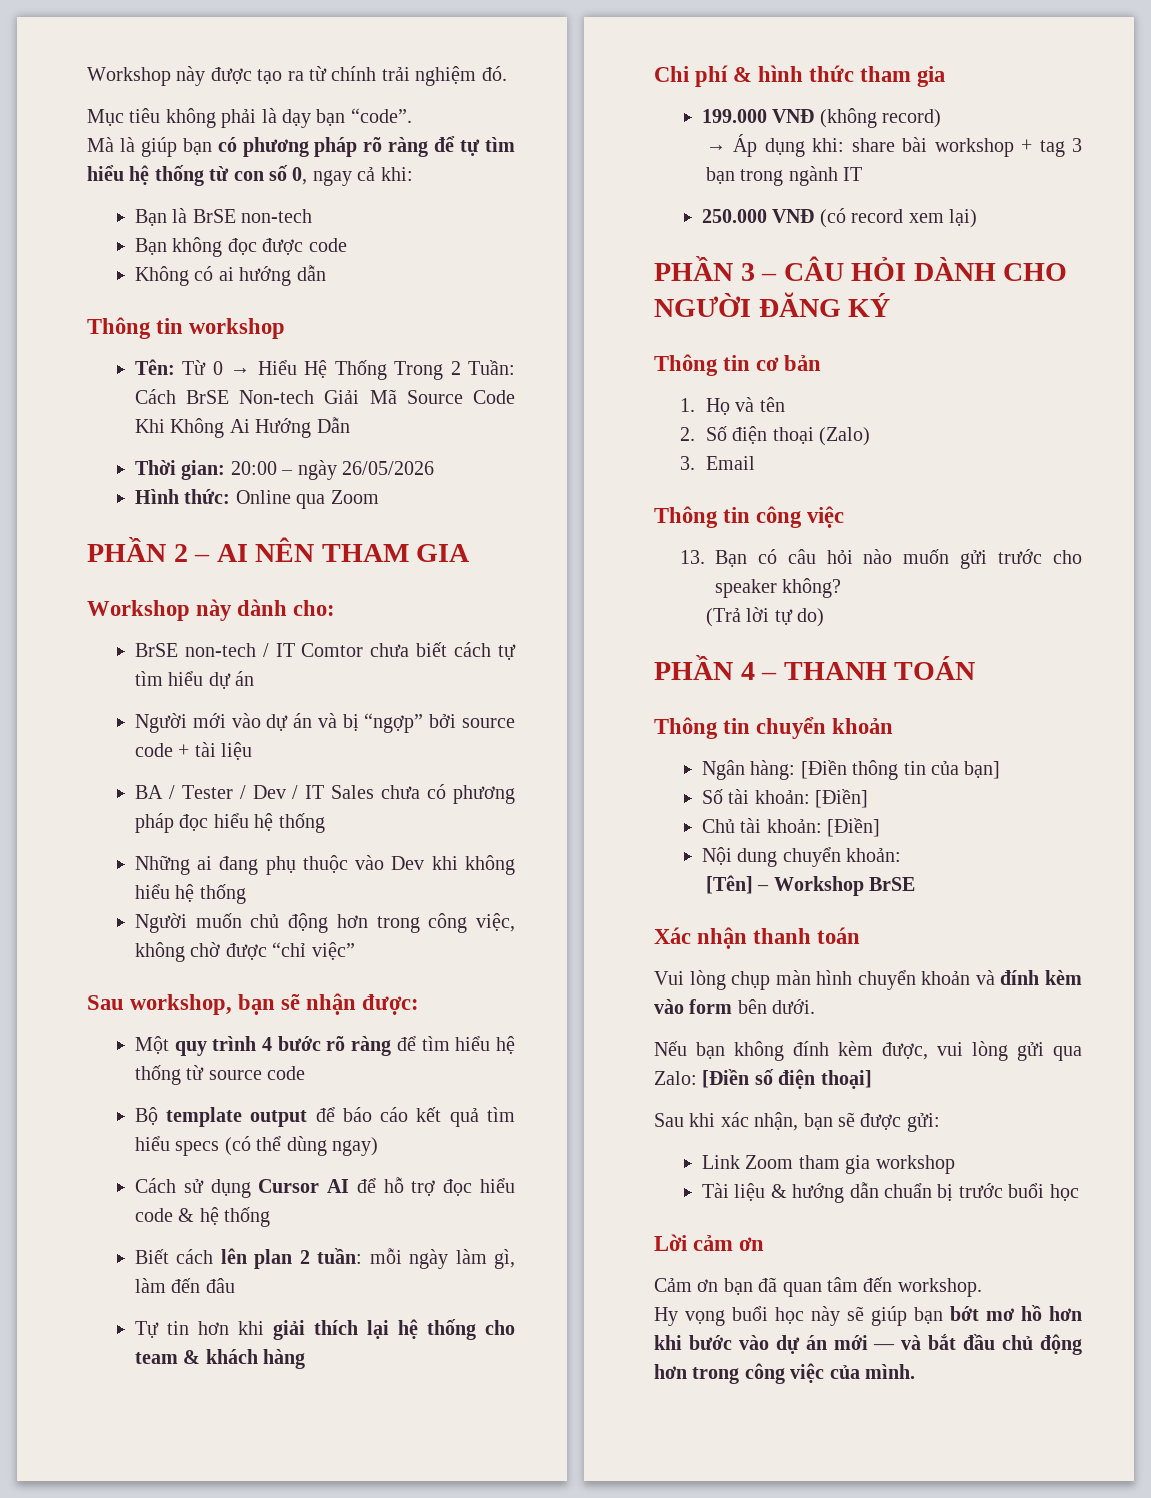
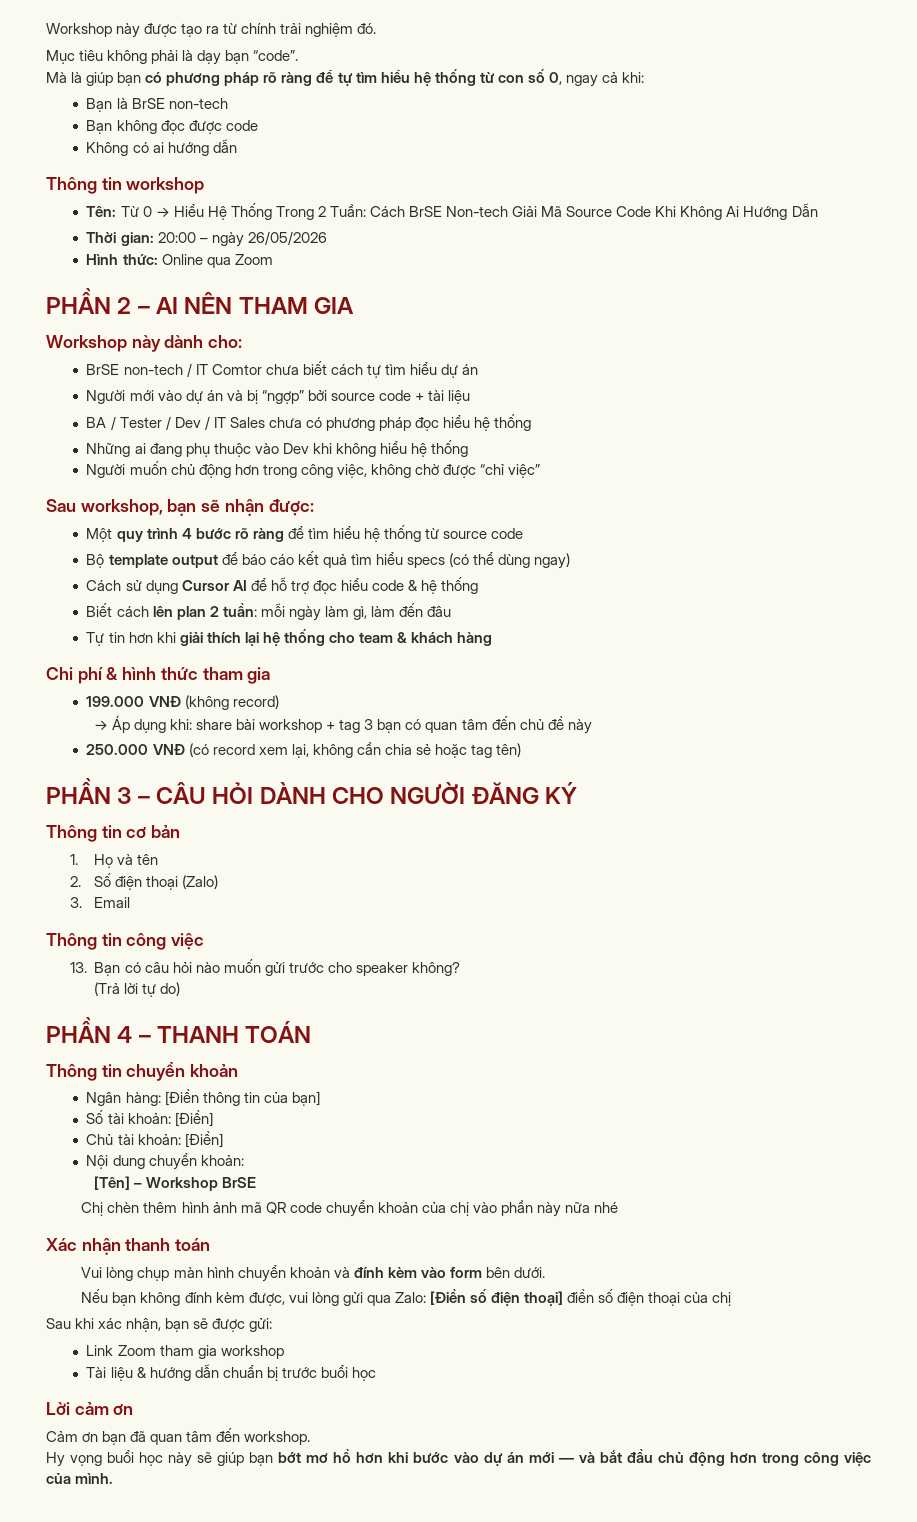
[740,166,863,186] trong ngành IT -> [405,716,592,734] có quan tâm đến chủ đề này
[948,209,977,228] lại) -> [291,742,522,758] lại, không cần chia sẻ hoặc tag tên)
(916, 884) none -> [81,1200,619,1217] // Chị chèn thêm hình ảnh mã QR code chuyển khoản của chị vào phần này nữa nhé
(872, 1079) none -> [567,1289,732,1306] điền số điện thoại của chị

